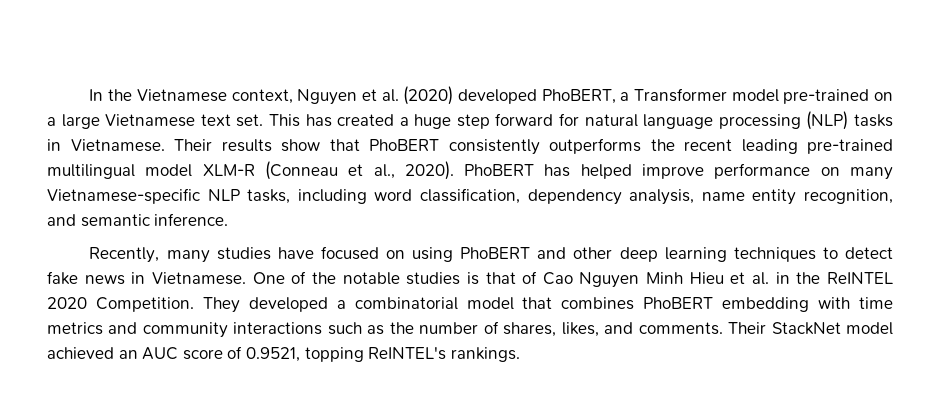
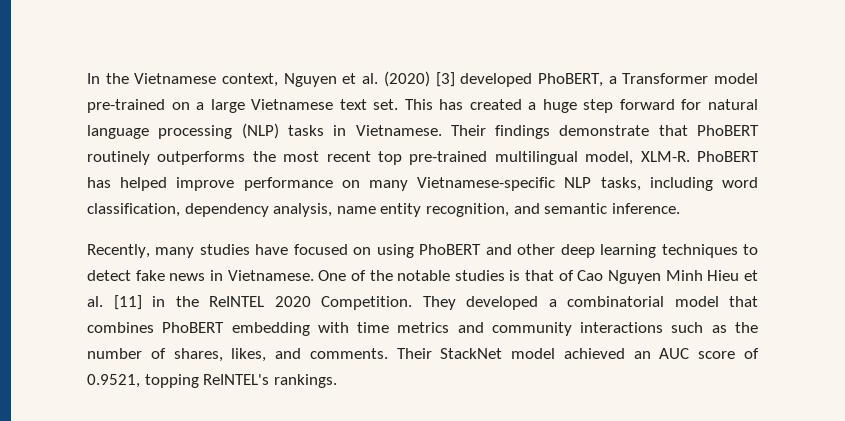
(454, 95) none -> [435,72,455,87] [3]
[221,139,320,152] results show -> [495,125,650,139] findings demonstrate
[448,139,540,155] consistently -> [87,151,150,165] routinely
[684,139,893,154] [47,161,454,180] recent leading pre-trained multilingual model XLM-R (Conneau et al., 2020). -> [283,151,690,165] most recent top pre-trained multilingual model, XLM-R.
(770, 278) none -> [113,295,142,310] [11]

